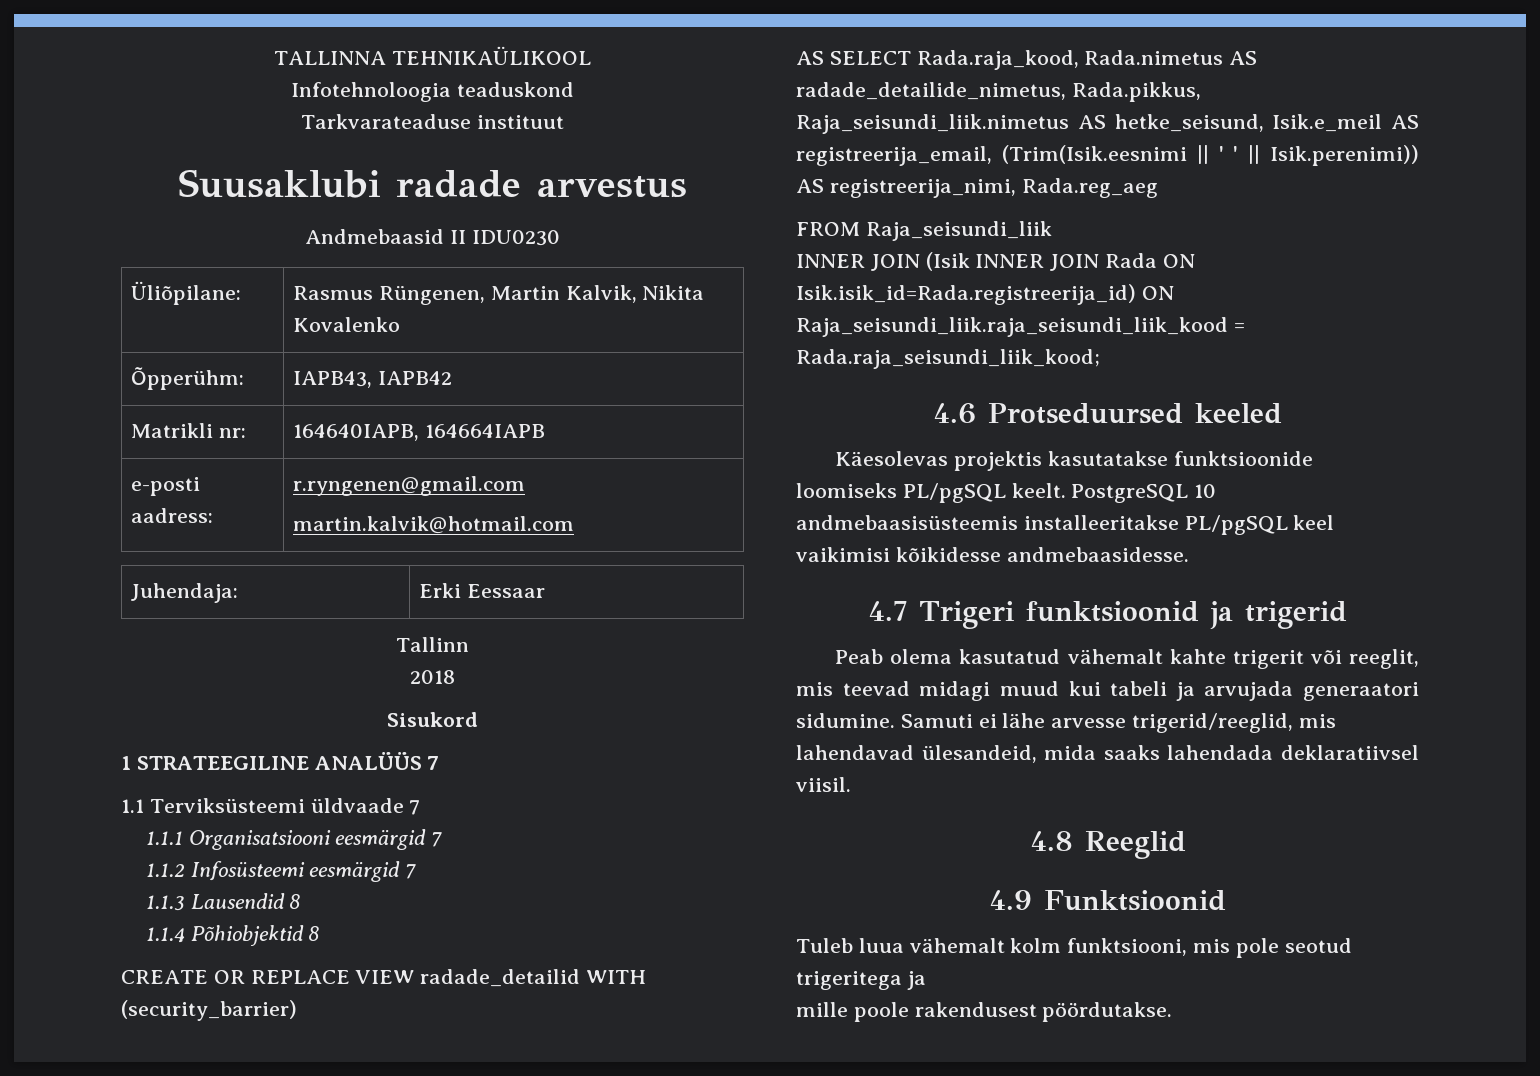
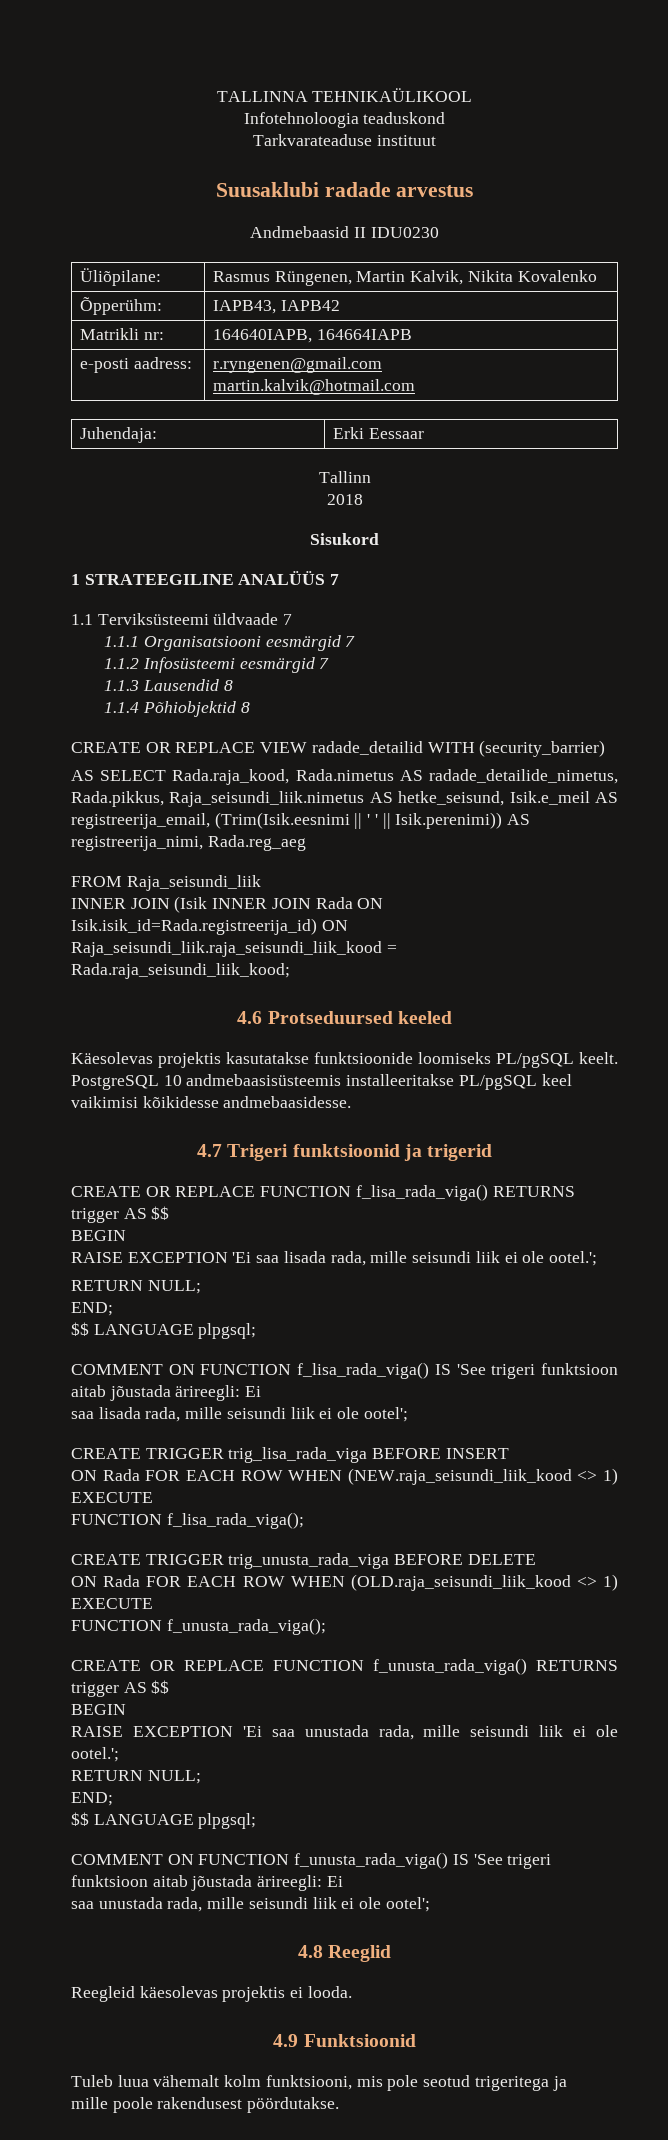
[835,649,1419,669] [796,681,1419,701] [796,713,1336,733] [796,745,1419,763] [796,777,851,792] [1029,831,1186,859] Peab olema kasutatud vähemalt kahte trigerit või reeglit, mis teevad midagi muud kui tabeli ja arvujada generaatori sidumine. Samuti ei lähe arvesse trigerid/reeglid, mis lahendavad ülesandeid, mida saaks lahendada deklaratiivsel viisil. // 4.8 Reeglid -> [71,1184,575,1201] [71,1206,170,1223] [71,1230,126,1241] [71,1251,597,1266] [71,1280,201,1294] [71,1302,113,1316] [71,1322,257,1339] [71,1362,618,1379] [71,1385,262,1401] [71,1407,408,1422] [71,1447,509,1463] [71,1468,618,1485] [71,1492,153,1503] [71,1512,304,1529] [71,1553,536,1569] [71,1574,618,1591] [71,1598,153,1609] [71,1618,326,1635] [71,1658,618,1675] [71,1680,170,1697] [71,1704,126,1715] [71,1725,618,1740] [71,1747,119,1762] [71,1770,201,1784] [71,1792,113,1806] [71,1812,257,1829] [71,1852,552,1869] [71,1875,343,1891] [71,1897,430,1912] [297,1945,392,1962] [71,1986,352,2002] CREATE OR REPLACE FUNCTION f_lisa_rada_viga() RETURNS trigger AS $$ // BEGIN // RAISE EXCEPTION 'Ei saa lisada rada, mille seisundi liik ei ole ootel.'; // RETURN NULL; // END; // $$ LANGUAGE plpgsql; // COMMENT ON FUNCTION f_lisa_rada_viga() IS 'See trigeri funktsioon aitab jõustada ärireegli: Ei // saa lisada rada, mille seisundi liik ei ole ootel'; // CREATE TRIGGER trig_lisa_rada_viga BEFORE INSERT // ON Rada FOR EACH ROW WHEN (NEW.raja_seisundi_liik_kood <> 1) EXECUTE // FUNCTION f_lisa_rada_viga(); // CREATE TRIGGER trig_unusta_rada_viga BEFORE DELETE // ON Rada FOR EACH ROW WHEN (OLD.raja_seisundi_liik_kood <> 1) EXECUTE // FUNCTION f_unusta_rada_viga(); // CREATE OR REPLACE FUNCTION f_unusta_rada_viga() RETURNS trigger AS $$ // BEGIN // RAISE EXCEPTION 'Ei saa unustada rada, mille seisundi liik ei ole ootel.'; // RETURN NULL; // END; // $$ LANGUAGE plpgsql; // COMMENT ON FUNCTION f_unusta_rada_viga() IS 'See trigeri funktsioon aitab jõustada ärireegli: Ei // saa unustada rada, mille seisundi liik ei ole ootel'; // 4.8 Reeglid // Reegleid käesolevas projektis ei looda.

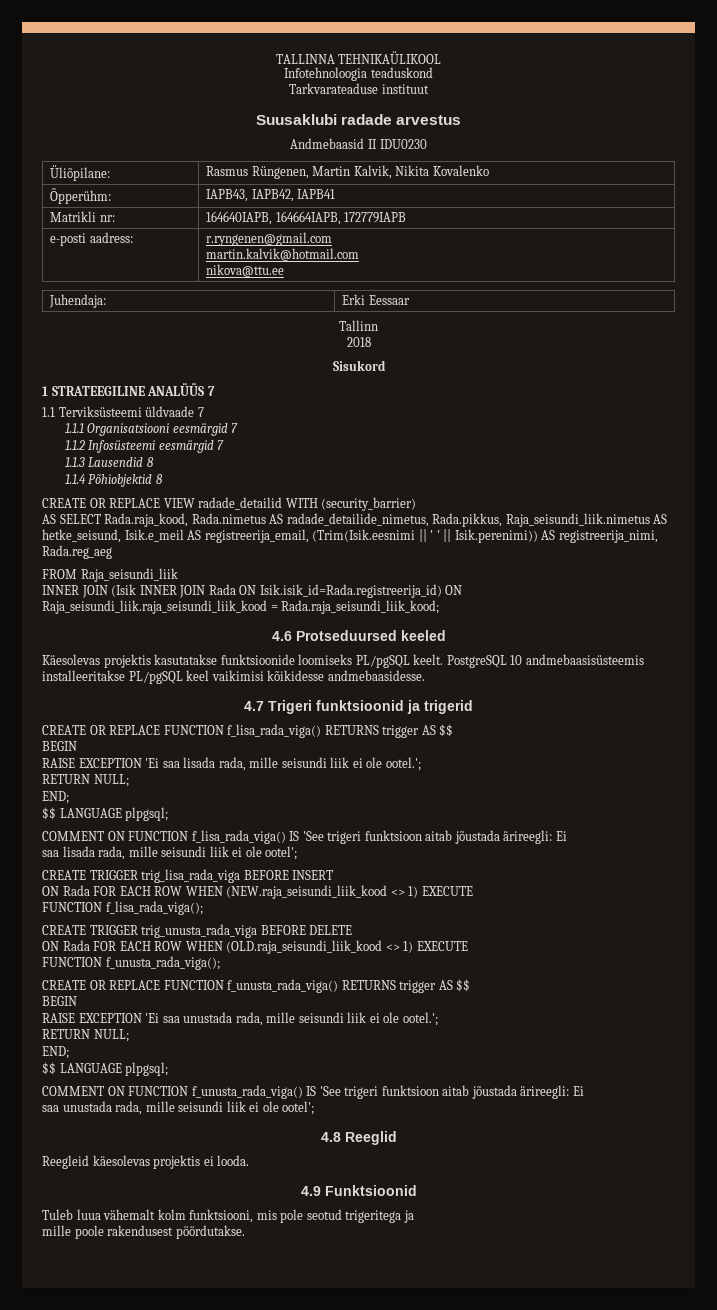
[280,300,340,311] IAPB42 -> [251,189,336,202] IAPB42, IAPB41
[316,329,412,340] 164664IAPB -> [275,211,407,225] 164664IAPB, 172779IAPB
(415, 387) none -> [206,264,285,277] // nikova@ttu.ee

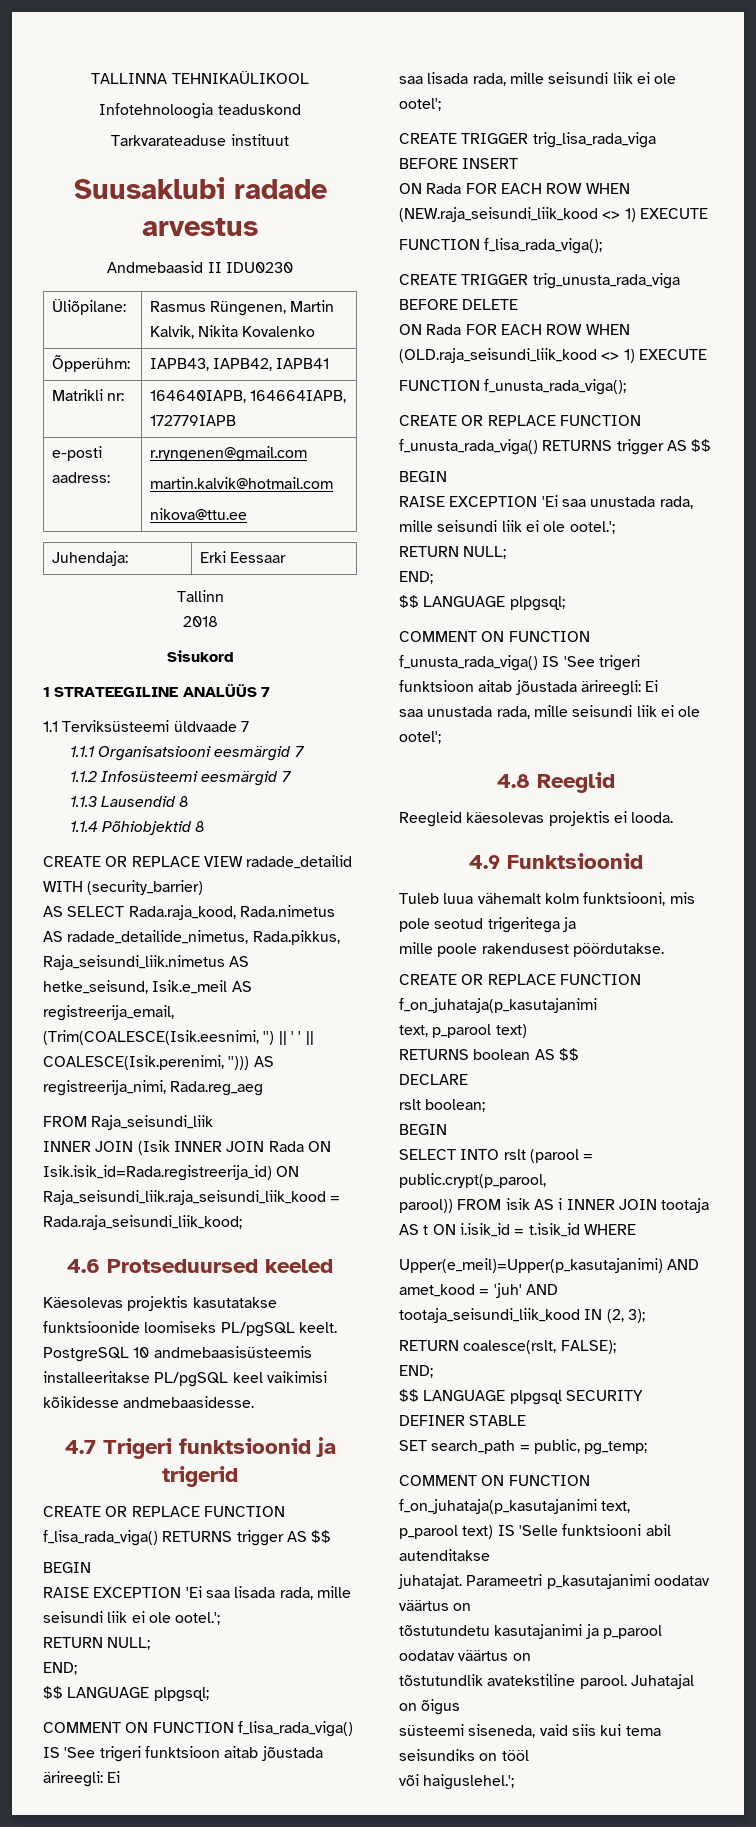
[312,529,416,542] (Trim(Isik.eesnimi -> [43,1030,275,1045] (Trim(COALESCE(Isik.eesnimi, '')
[454,529,538,543] Isik.perenimi)) -> [43,1055,250,1070] COALESCE(Isik.perenimi, '')))
(245, 1232) none -> [399,974,641,985] [399,998,597,1013] [399,1024,527,1038] [399,1048,579,1061] [399,1074,468,1085] [399,1099,486,1112] [399,1124,447,1135] [399,1149,594,1163] [399,1173,546,1188] [399,1198,710,1213] [399,1223,636,1237] [399,1258,700,1273] [399,1283,558,1298] [399,1308,645,1323] [399,1340,616,1354] [399,1365,433,1378] [399,1389,643,1405] [399,1415,527,1426] [399,1439,648,1455] [399,1475,590,1486] [399,1499,631,1514] [399,1524,671,1539] [399,1549,490,1561] [398,1574,710,1589] [399,1600,472,1611] [399,1624,662,1639] [399,1650,531,1661] [399,1674,694,1689] [399,1699,461,1715] [399,1724,661,1738] [399,1749,529,1761] [399,1774,515,1790] // CREATE OR REPLACE FUNCTION f_on_juhataja(p_kasutajanimi // text, p_parool text) // RETURNS boolean AS $$ // DECLARE // rslt boolean; // BEGIN // SELECT INTO rslt (parool = public.crypt(p_parool, // parool)) FROM isik AS i INNER JOIN tootaja AS t ON i.isik_id = t.isik_id WHERE // Upper(e_meil)=Upper(p_kasutajanimi) AND amet_kood = 'juh' AND tootaja_seisundi_liik_kood IN (2, 3); // RETURN coalesce(rslt, FALSE); // END; // $$ LANGUAGE plpgsql SECURITY DEFINER STABLE // SET search_path = public, pg_temp; // COMMENT ON FUNCTION f_on_juhataja(p_kasutajanimi text, // p_parool text) IS 'Selle funktsiooni abil autenditakse // juhatajat. Parameetri p_kasutajanimi oodatav väärtus on // tõstutundetu kasutajanimi ja p_parool oodatav väärtus on // tõstutundlik avatekstiline parool. Juhatajal on õigus // süsteemi siseneda, vaid siis kui tema seisundiks on tööl // või haiguslehel.';

